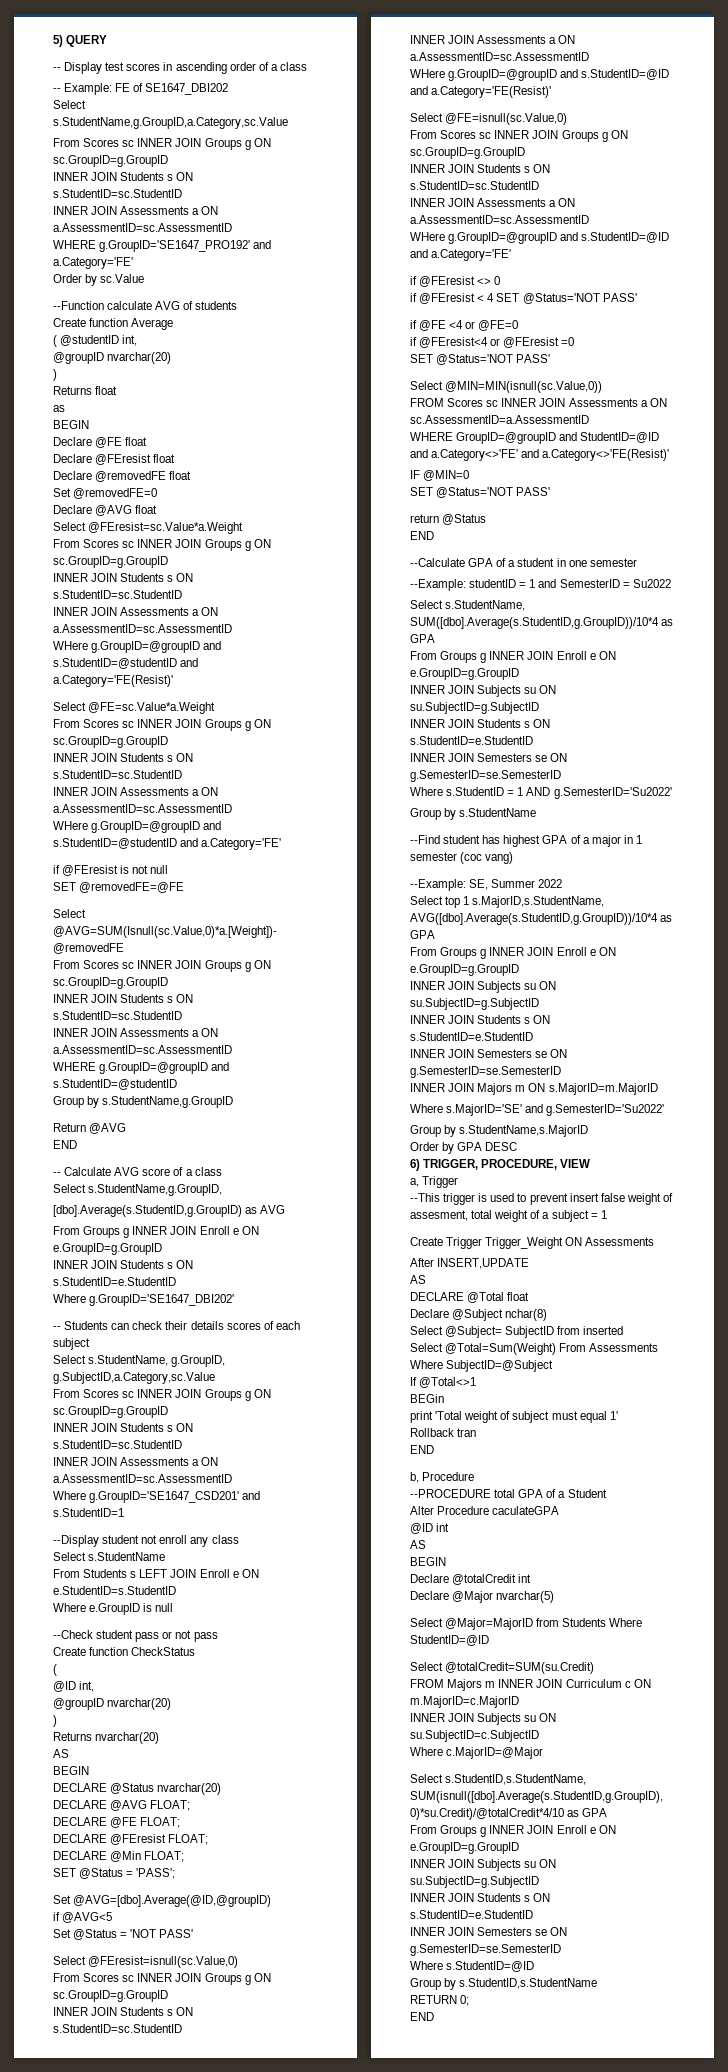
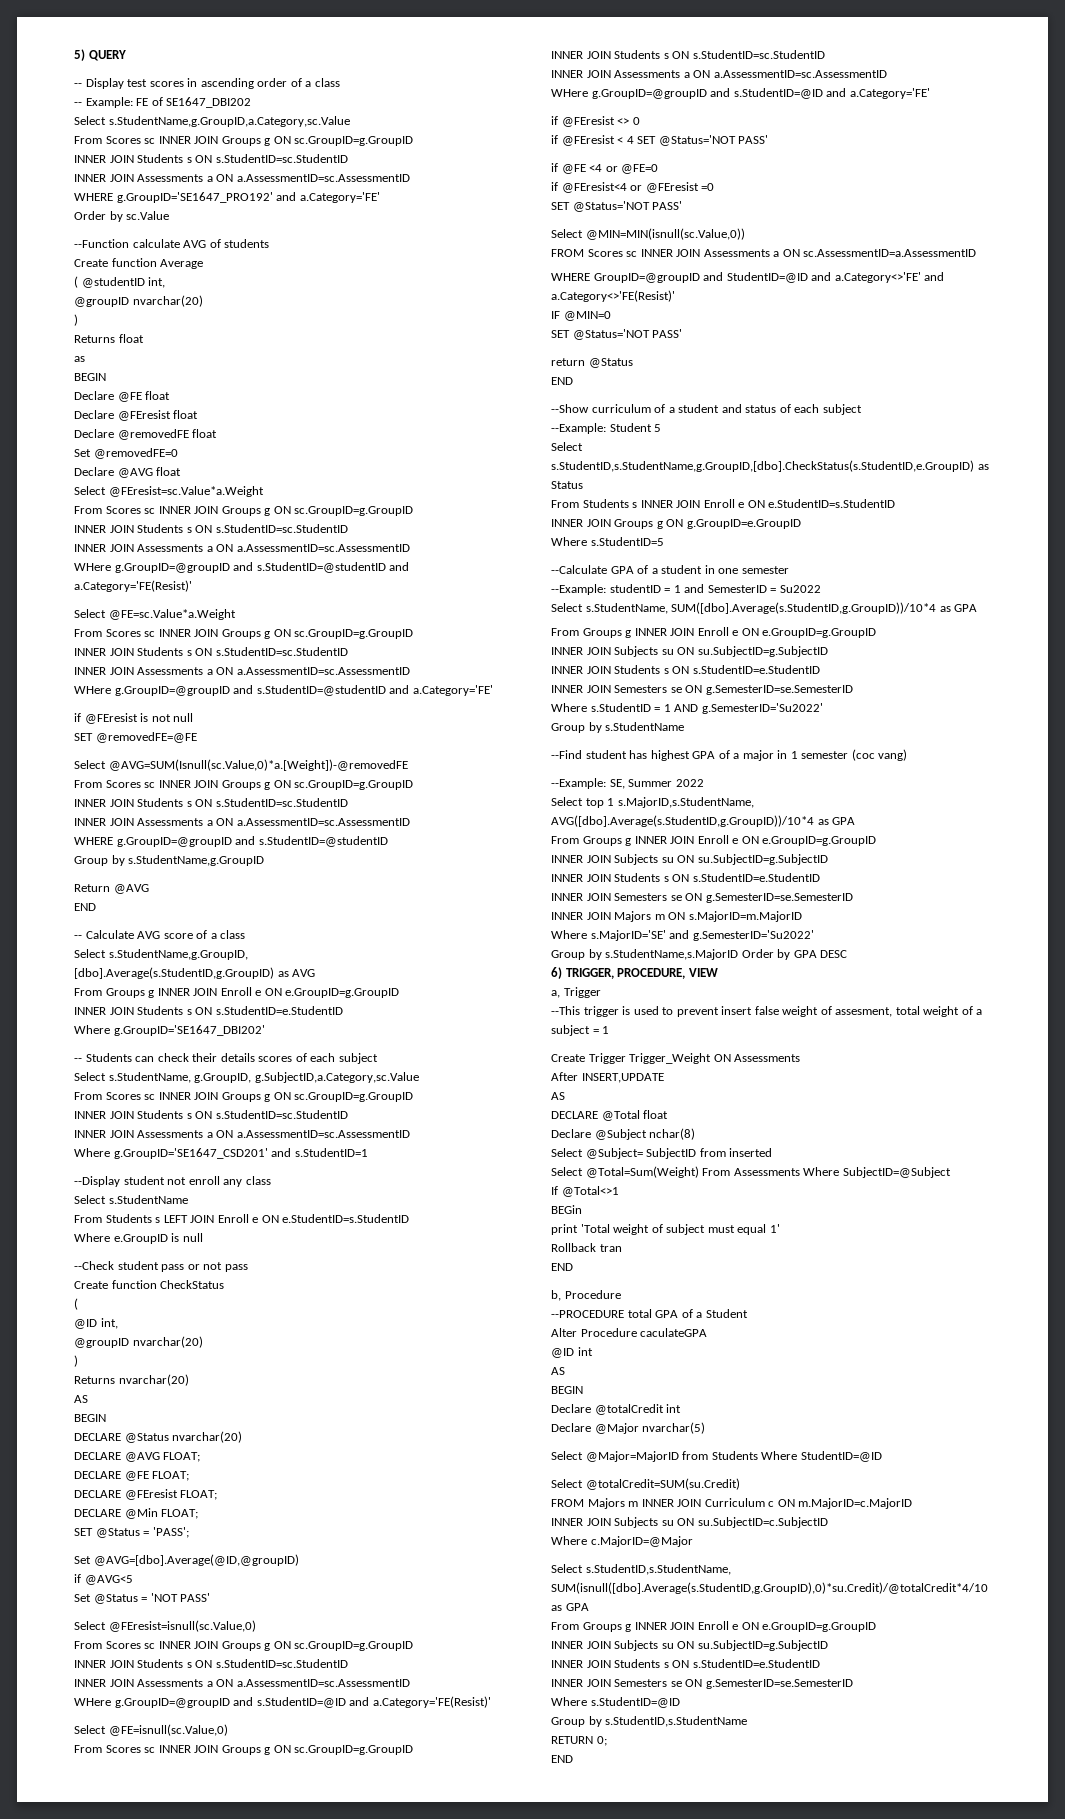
(434, 535) none -> [551,404,862,415] [551,423,662,434] [551,442,583,451] [551,460,989,472] [551,481,583,489] [551,499,896,508] [551,519,801,529] [551,537,664,546] // --Show curriculum of a student and status of each subject // --Example: Student 5 // Select s.StudentID,s.StudentName,g.GroupID,[dbo].CheckStatus(s.StudentID,e.GroupID) as Status // From Students s INNER JOIN Enroll e ON e.StudentID=s.StudentID // INNER JOIN Groups g ON g.GroupID=e.GroupID // Where s.StudentID=5
(589, 1131) // -> (739, 954) none

